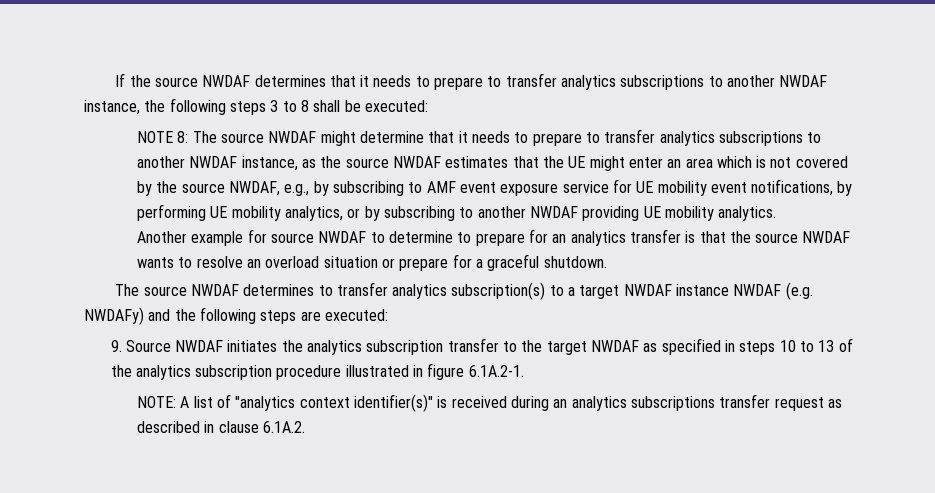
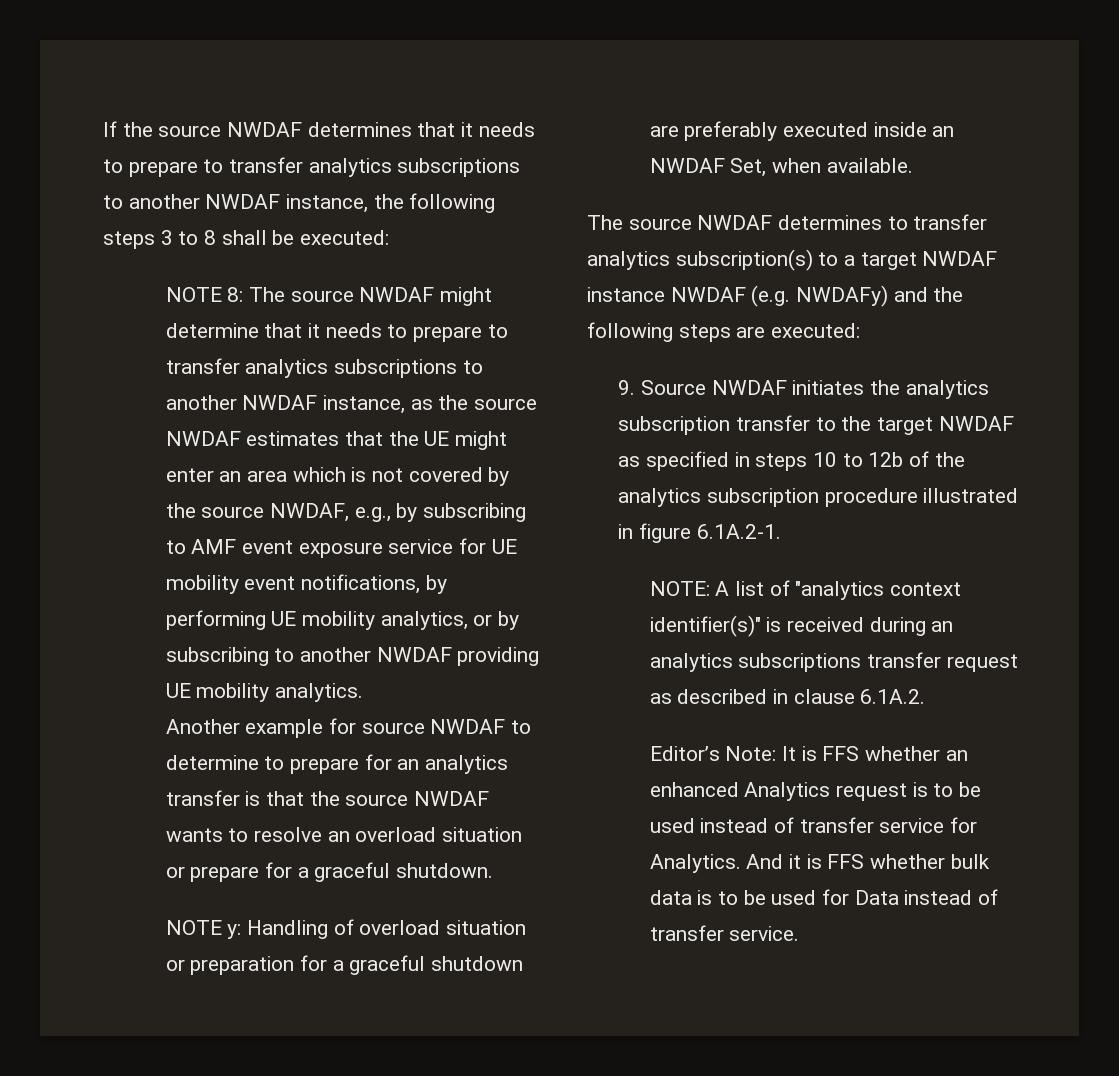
(607, 262) none -> [165,919,526,939] [165,955,523,975] [649,121,955,141] [649,158,913,177] // NOTE y: Handling of overload situation or preparation for a graceful shutdown are preferably executed inside an NWDAF Set, when available.
[818,340,835,352] 13 -> [868,452,904,467] 12b
(306, 427) none -> [649,746,968,761] [649,782,981,801] [649,817,977,833] [649,854,990,873] [649,889,998,905] [649,925,800,941] // Editor’s Note: It is FFS whether an enhanced Analytics request is to be used instead of transfer service for Analytics. And it is FFS whether bulk data is to be used for Data instead of transfer service.

